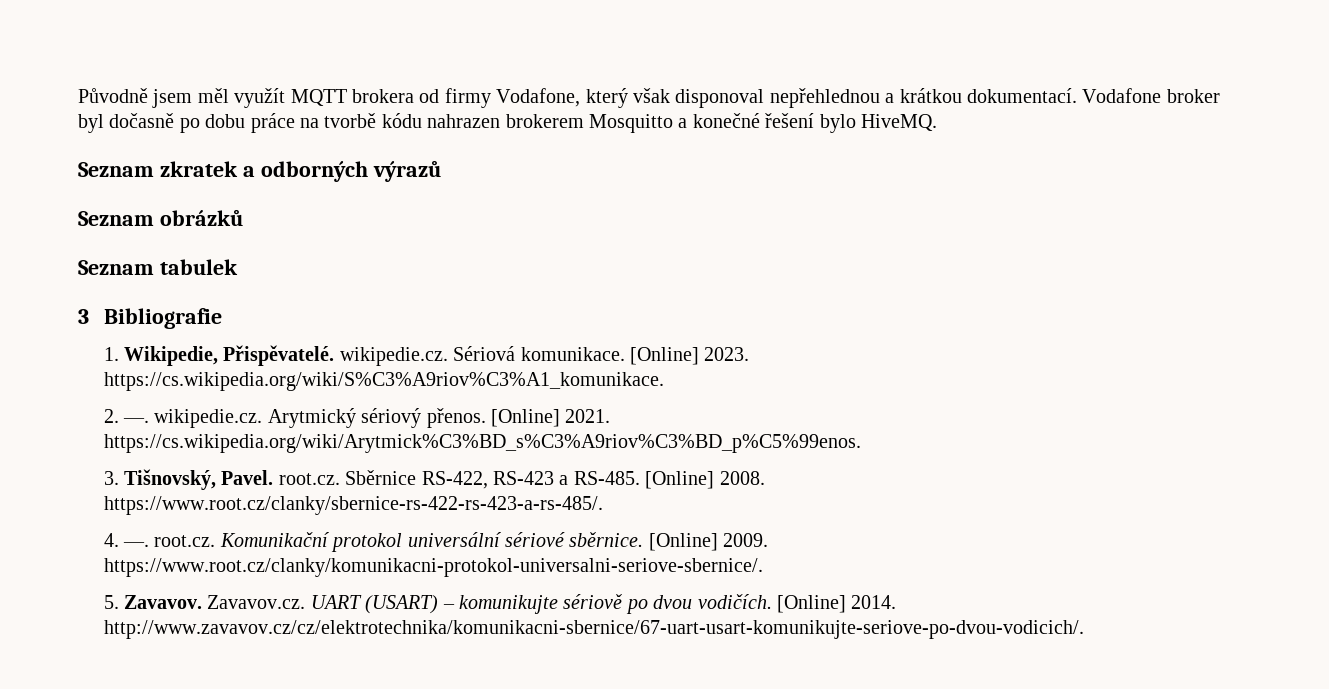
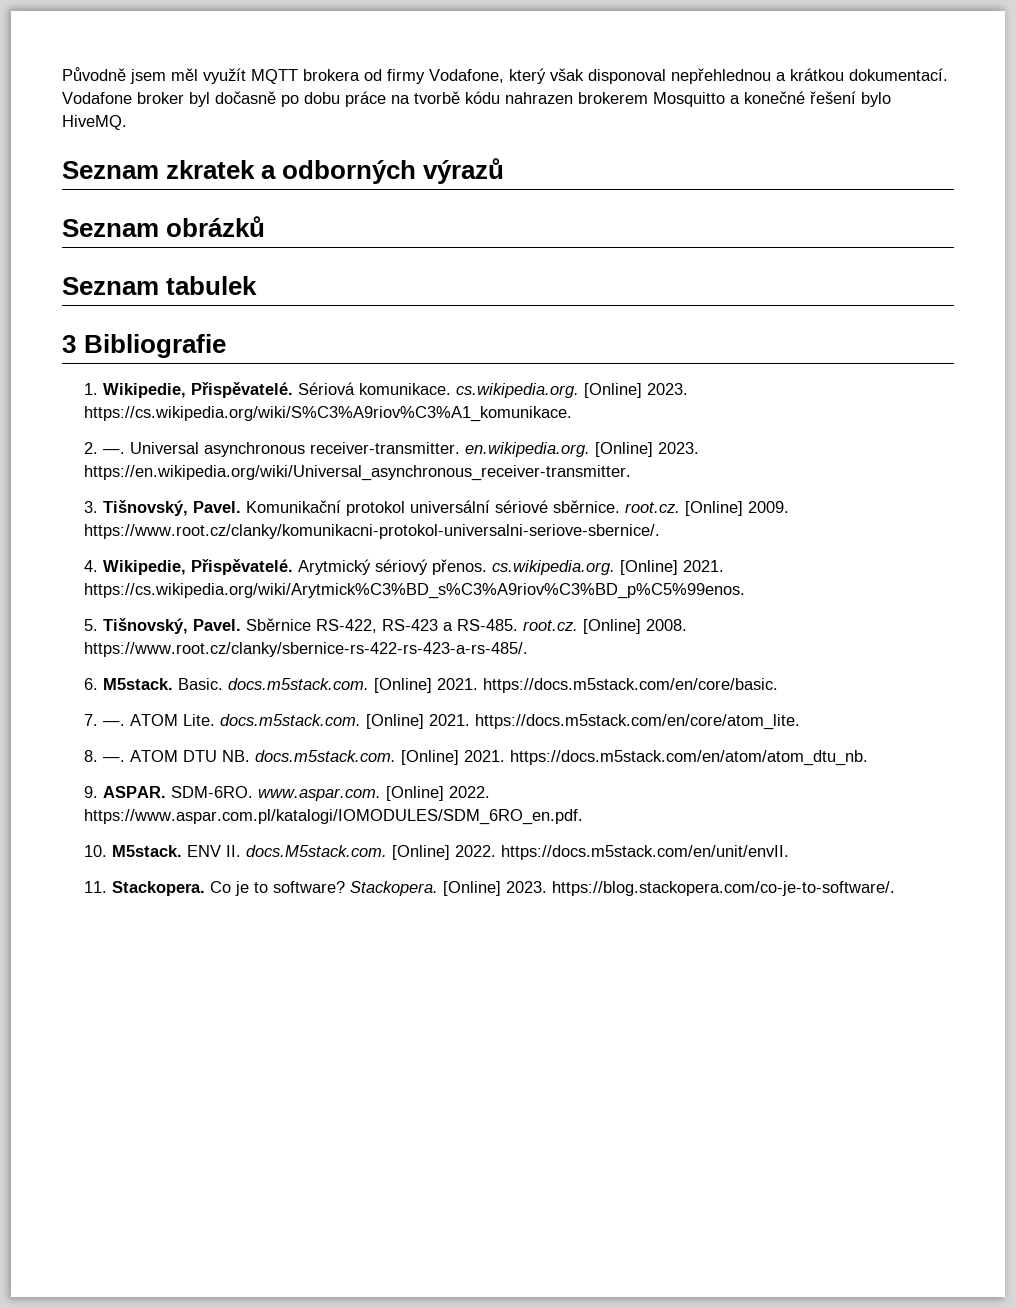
[339,347,448,366] wikipedie.cz. -> (293, 390) none
(625, 354) none -> [455,383,579,398] cs.wikipedia.org.
[154,409,263,428] wikipedie.cz. -> [129,442,699,457] [83,465,631,481] [83,500,789,516] [83,524,660,539] [83,559,293,575] Universal asynchronous receiver-transmitter. en.wikipedia.org. [Online] 2023. https://en.wikipedia.org/wiki/Universal_asynchronous_receiver-transmitter. // 3. Tišnovský, Pavel. Komunikační protokol universální sériové sběrnice. root.cz. [Online] 2009. https://www.root.cz/clanky/komunikacni-protokol-universalni-seriove-sbernice/. // 4. Wikipedie, Přispěvatelé.
(486, 418) none -> [491,560,615,575] cs.wikipedia.org.
[103,469,340,490] 3. Tišnovský, Pavel. root.cz. -> [83,618,241,634] 5. Tišnovský, Pavel.
(640, 478) none -> [522,620,578,631] root.cz.
[103,532,769,552] [103,558,763,577] [103,594,897,614] [103,620,1084,639] 4. —. root.cz. Komunikační protokol universální sériové sběrnice. [Online] 2009. https://www.root.cz/clanky/komunikacni-protokol-universalni-seriove-sbernice/. // 5. Zavavov. Zavavov.cz. UART (USART) – komunikujte sériově po dvou vodičích. [Online] 2014. http://www.zavavov.cz/cz/elektrotechnika/komunikacni-sbernice/67-uart-usart-komunikujte-seriove-po-dvou-vodicich/. -> [83,678,778,693] [83,714,800,730] [83,750,868,766] [83,786,490,801] [83,809,583,825] [83,845,789,860] [83,881,895,896] 6. M5stack. Basic. docs.m5stack.com. [Online] 2021. https://docs.m5stack.com/en/core/basic. // 7. —. ATOM Lite. docs.m5stack.com. [Online] 2021. https://docs.m5stack.com/en/core/atom_lite. // 8. —. ATOM DTU NB. docs.m5stack.com. [Online] 2021. https://docs.m5stack.com/en/atom/atom_dtu_nb. // 9. ASPAR. SDM-6RO. www.aspar.com. [Online] 2022. https://www.aspar.com.pl/katalogi/IOMODULES/SDM_6RO_en.pdf. // 10. M5stack. ENV II. docs.M5stack.com. [Online] 2022. https://docs.m5stack.com/en/unit/envII. // 11. Stackopera. Co je to software? Stackopera. [Online] 2023. https://blog.stackopera.com/co-je-to-software/.

